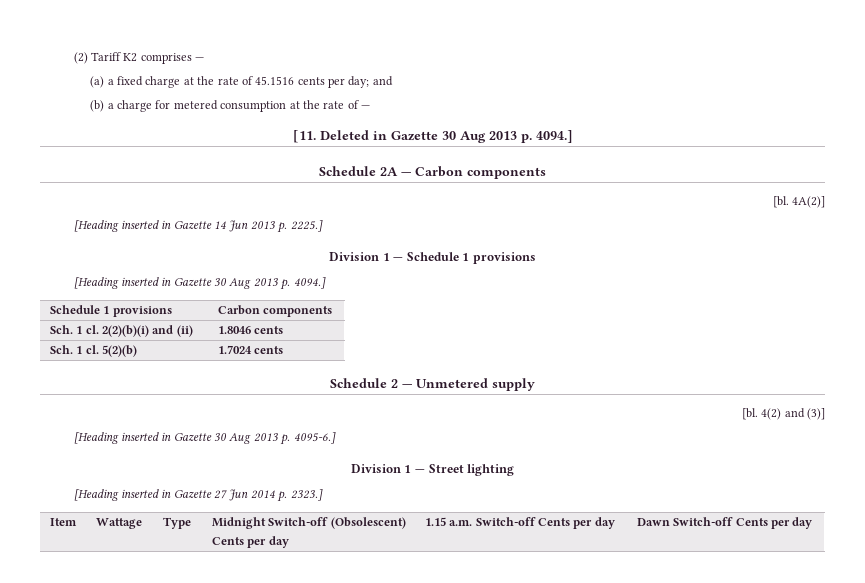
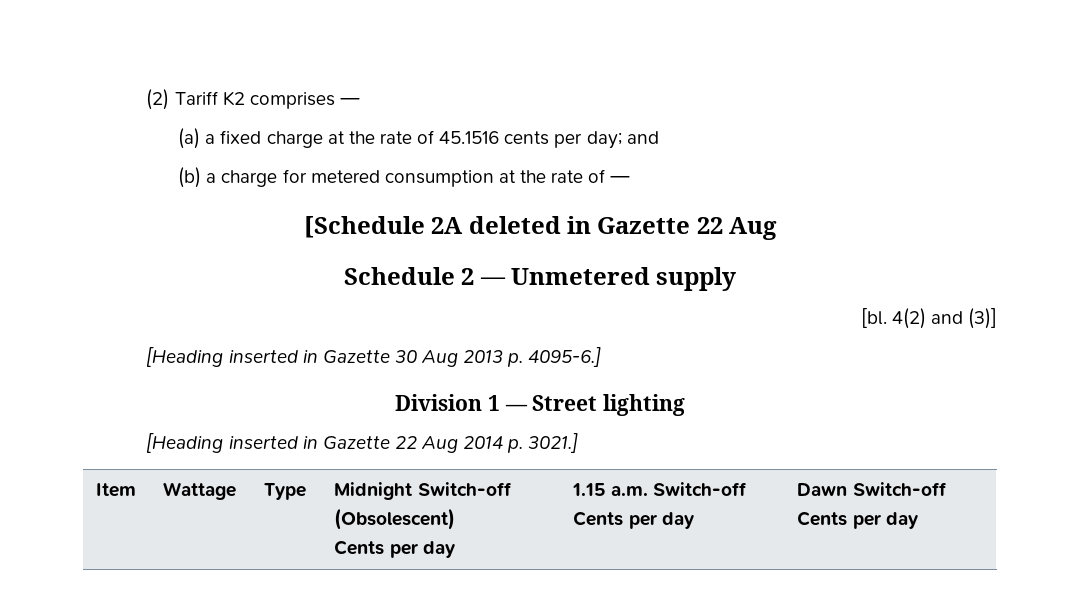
[292,130,573,143] [319,166,546,179] [772,196,825,208] [73,220,323,233] [329,252,536,264] [73,277,326,290] [49,305,172,317] [217,305,333,317] [49,325,193,337] [217,326,284,334] [49,345,138,357] [217,345,284,354] [11. Deleted in Gazette 30 Aug 2013 p. 4094.] // Schedule 2A — Carbon components // [bl. 4A(2)] // [Heading inserted in Gazette 14 Jun 2013 p. 2225.] // Division 1 — Schedule 1 provisions // [Heading inserted in Gazette 30 Aug 2013 p. 4094.] // Schedule 1 provisions | Carbon components // Sch. 1 cl. 2(2)(b)(i) and (ii) | 1.8046 cents // Sch. 1 cl. 5(2)(b) | 1.7024 cents -> [303,216,778,240] [Schedule 2A deleted in Gazette 22 Aug
[214,489,249,501] 27 Jun -> [394,436,459,453] 22 Aug
[290,489,323,501] 2323.] -> [528,433,579,453] 3021.]

